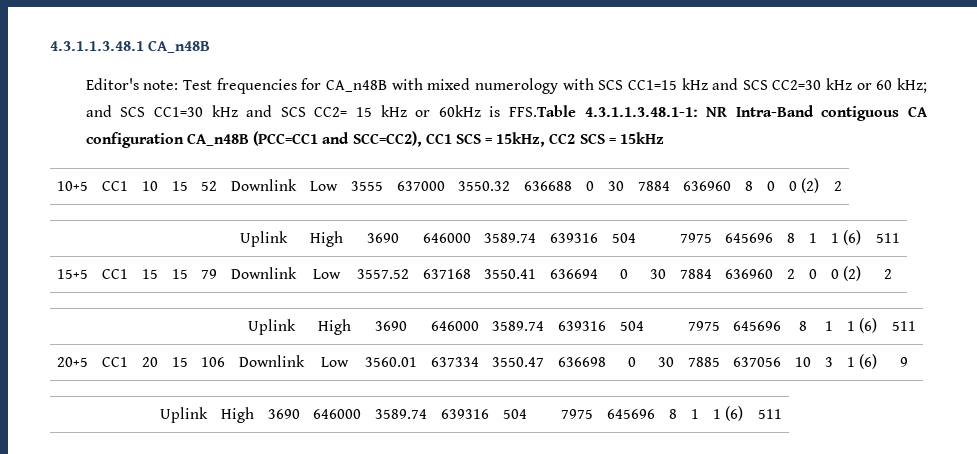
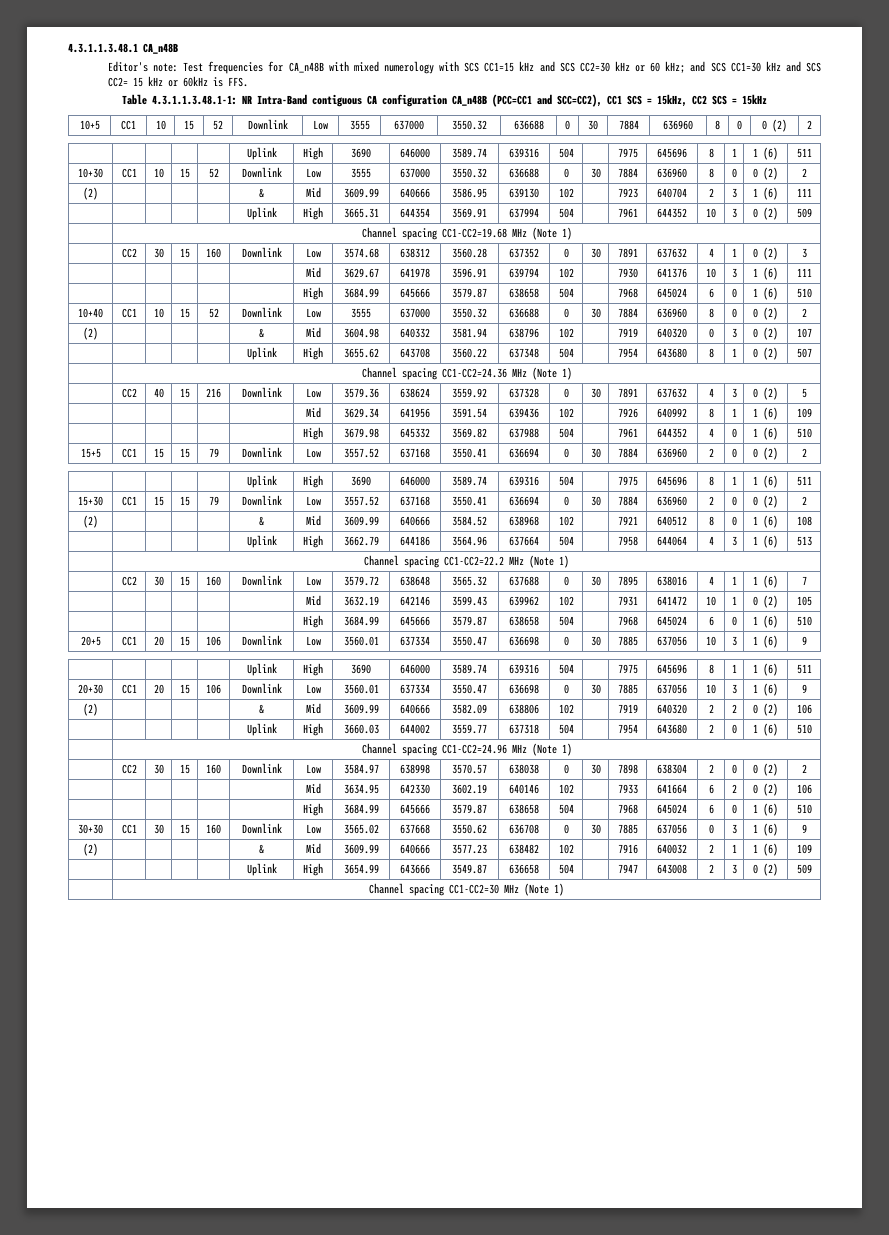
[508,105,576,117] FFS.Table -> [228,77,249,87] [122,94,147,105] FFS. // Table
(900, 238) none -> [78,168,103,178] [121,168,137,178] [153,168,164,178] [179,168,190,178] [208,168,219,178] [241,167,282,178] [305,168,321,178] [351,168,371,178] [400,168,430,178] [452,168,487,178] [509,168,539,178] [563,168,569,178] [590,168,601,178] [617,168,638,178] [657,168,687,178] [708,168,714,178] [731,168,737,178] [753,167,778,180] [801,168,807,177] [83,187,98,200] [259,188,264,198] [305,187,321,198] [343,188,379,198] [400,188,430,198] [452,188,487,198] [509,188,539,198] [558,188,574,198] [617,188,638,198] [657,188,687,198] [708,188,714,197] [731,188,737,198] [753,187,778,200] [796,188,812,197] [246,207,277,220] [303,207,323,220] [343,208,379,218] [400,208,430,218] [452,208,487,218] [509,208,539,218] [558,208,574,218] [617,208,638,218] [657,208,687,218] [706,208,716,218] [731,208,737,218] [753,207,778,220] [796,208,812,218] [361,227,572,240] [121,248,137,258] [153,248,164,258] [179,248,190,258] [206,248,221,258] [241,247,282,258] [305,248,321,258] [343,248,379,258] [400,248,430,258] [452,248,487,258] [509,248,539,258] [563,248,569,258] [590,248,601,258] [617,248,638,258] [657,248,687,258] [708,248,714,257] [731,248,737,257] [753,247,778,260] [801,248,807,258] [305,267,321,278] [343,268,379,278] [400,268,430,278] [452,268,487,278] [509,268,539,278] [558,268,574,278] [617,268,638,278] [657,268,687,278] [706,268,716,278] [731,268,737,278] [753,267,778,280] [796,268,812,277] [303,287,323,300] [343,288,379,298] [400,288,430,298] [452,288,487,298] [509,288,539,298] [558,288,574,298] [617,288,638,298] [657,288,687,298] [708,288,714,298] [731,288,737,298] [753,287,778,300] [796,288,812,298] [78,308,103,318] [121,308,137,318] [153,308,164,318] [179,308,190,318] [208,308,219,318] [241,307,282,318] [305,308,321,318] [351,308,371,318] [400,308,430,318] [452,308,487,318] [509,308,539,318] [563,308,569,318] [590,308,601,318] [617,308,638,318] [657,308,687,318] [708,308,714,318] [731,308,737,318] [753,307,778,320] [801,308,807,317] [83,327,98,340] [259,328,264,338] [305,327,321,338] [343,328,379,338] [400,328,430,338] [452,328,487,338] [509,328,539,338] [558,328,574,338] [617,328,638,337] [657,328,687,338] [708,328,714,338] [731,328,737,338] [753,327,778,340] [796,328,812,338] [246,347,277,360] [303,347,323,360] [343,348,379,358] [400,348,430,358] [452,348,487,358] [509,348,539,358] [558,348,574,358] [617,348,638,358] [657,348,687,358] [708,348,714,358] [731,348,737,357] [753,347,778,360] [796,348,812,358] [361,367,572,380] [121,388,137,398] [153,388,164,398] [179,388,190,398] [206,388,221,398] [241,387,282,398] [305,388,321,398] [343,388,379,398] [400,388,430,398] [452,388,487,398] [509,388,539,398] [563,388,569,398] [590,388,601,398] [617,388,638,398] [657,388,687,398] [708,388,714,397] [731,388,737,398] [753,387,778,400] [801,388,807,398] [305,407,321,418] [343,408,379,418] [400,408,430,418] [452,408,487,418] [509,408,539,418] [558,408,574,418] [617,408,638,418] [657,408,687,418] [708,408,714,418] [731,408,737,417] [753,407,778,420] [796,408,812,418] [303,427,323,440] [343,428,379,438] [400,428,430,438] [452,428,487,438] [509,428,539,438] [558,428,574,438] [617,428,638,438] [657,428,687,438] [708,428,714,437] [731,428,737,438] [753,427,778,440] [796,428,812,438] // 10+30 | CC1 | 10 | 15 | 52 | Downlink | Low | 3555 | 637000 | 3550.32 | 636688 | 0 | 30 | 7884 | 636960 | 8 | 0 | 0 (2) | 2 // (2) | | | | | & | Mid | 3609.99 | 640666 | 3586.95 | 639130 | 102 | | 7923 | 640704 | 2 | 3 | 1 (6) | 111 // | | | | | Uplink | High | 3665.31 | 644354 | 3569.91 | 637994 | 504 | | 7961 | 644352 | 10 | 3 | 0 (2) | 509 // | Channel spacing CC1-CC2=19.68 MHz (Note 1) // | CC2 | 30 | 15 | 160 | Downlink | Low | 3574.68 | 638312 | 3560.28 | 637352 | 0 | 30 | 7891 | 637632 | 4 | 1 | 0 (2) | 3 // | | | | | | Mid | 3629.67 | 641978 | 3596.91 | 639794 | 102 | | 7930 | 641376 | 10 | 3 | 1 (6) | 111 // | | | | | | High | 3684.99 | 645666 | 3579.87 | 638658 | 504 | | 7968 | 645024 | 6 | 0 | 1 (6) | 510 // 10+40 | CC1 | 10 | 15 | 52 | Downlink | Low | 3555 | 637000 | 3550.32 | 636688 | 0 | 30 | 7884 | 636960 | 8 | 0 | 0 (2) | 2 // (2) | | | | | & | Mid | 3604.98 | 640332 | 3581.94 | 638796 | 102 | | 7919 | 640320 | 0 | 3 | 0 (2) | 107 // | | | | | Uplink | High | 3655.62 | 643708 | 3560.22 | 637348 | 504 | | 7954 | 643680 | 8 | 1 | 0 (2) | 507 // | Channel spacing CC1-CC2=24.36 MHz (Note 1) // | CC2 | 40 | 15 | 216 | Downlink | Low | 3579.36 | 638624 | 3559.92 | 637328 | 0 | 30 | 7891 | 637632 | 4 | 3 | 0 (2) | 5 // | | | | | | Mid | 3629.34 | 641956 | 3591.54 | 639436 | 102 | | 7926 | 640992 | 8 | 1 | 1 (6) | 109 // | | | | | | High | 3679.98 | 645332 | 3569.82 | 637988 | 504 | | 7961 | 644352 | 4 | 0 | 1 (6) | 510
(916, 326) none -> [78,496,103,506] [121,496,137,506] [153,496,164,506] [179,496,190,506] [208,496,219,505] [241,495,282,506] [305,496,321,506] [343,496,379,506] [400,496,430,506] [452,496,487,506] [509,496,539,506] [563,496,569,506] [590,496,601,506] [617,496,638,506] [657,496,687,506] [708,496,714,505] [731,496,737,506] [753,495,778,508] [801,496,807,505] [83,515,98,528] [259,516,264,526] [305,515,321,526] [343,516,379,526] [400,516,430,526] [452,516,487,526] [509,516,539,526] [558,516,574,526] [617,516,638,525] [657,516,687,526] [708,516,714,526] [731,516,737,526] [753,515,778,528] [796,516,812,526] [246,535,277,548] [303,535,323,548] [343,536,379,546] [400,536,430,546] [452,536,487,546] [509,536,539,546] [558,536,574,546] [617,536,638,546] [657,536,687,546] [708,536,714,545] [731,536,737,546] [753,535,778,548] [796,536,812,546] [364,555,569,568] [121,576,137,586] [153,576,164,586] [179,576,190,586] [206,576,221,586] [241,575,282,586] [305,576,321,586] [343,576,379,586] [400,576,430,586] [452,576,487,586] [509,576,539,586] [563,576,569,586] [590,576,601,586] [617,576,638,586] [657,576,687,586] [708,576,714,585] [731,576,737,585] [753,575,778,588] [801,576,807,585] [305,595,321,606] [343,596,379,606] [400,596,430,606] [452,596,487,606] [509,596,539,606] [558,596,574,606] [617,596,638,606] [657,596,687,606] [706,596,716,606] [731,596,737,605] [753,595,778,608] [796,596,812,606] [303,615,323,628] [343,616,379,626] [400,616,430,626] [452,616,487,626] [509,616,539,626] [558,616,574,626] [617,616,638,626] [657,616,687,626] [708,616,714,626] [731,616,737,626] [753,615,778,628] [796,616,812,626] // 15+30 | CC1 | 15 | 15 | 79 | Downlink | Low | 3557.52 | 637168 | 3550.41 | 636694 | 0 | 30 | 7884 | 636960 | 2 | 0 | 0 (2) | 2 // (2) | | | | | & | Mid | 3609.99 | 640666 | 3584.52 | 638968 | 102 | | 7921 | 640512 | 8 | 0 | 1 (6) | 108 // | | | | | Uplink | High | 3662.79 | 644186 | 3564.96 | 637664 | 504 | | 7958 | 644064 | 4 | 3 | 1 (6) | 513 // | Channel spacing CC1-CC2=22.2 MHz (Note 1) // | CC2 | 30 | 15 | 160 | Downlink | Low | 3579.72 | 638648 | 3565.32 | 637688 | 0 | 30 | 7895 | 638016 | 4 | 1 | 1 (6) | 7 // | | | | | | Mid | 3632.19 | 642146 | 3599.43 | 639962 | 102 | | 7931 | 641472 | 10 | 1 | 0 (2) | 105 // | | | | | | High | 3684.99 | 645666 | 3579.87 | 638658 | 504 | | 7968 | 645024 | 6 | 0 | 1 (6) | 510
(782, 414) none -> [78,684,103,694] [121,684,137,694] [153,684,164,694] [179,684,190,694] [206,684,221,694] [241,683,282,694] [305,684,321,694] [343,684,379,694] [400,684,430,694] [452,684,487,694] [509,684,539,694] [563,684,569,694] [590,684,601,694] [617,684,638,694] [657,684,687,694] [706,684,716,694] [731,684,737,694] [753,683,778,696] [801,684,807,693] [83,703,98,716] [259,704,264,714] [305,703,321,714] [343,704,379,714] [400,704,430,714] [452,704,487,714] [509,704,539,714] [558,704,574,714] [617,704,638,713] [657,704,687,714] [708,704,714,713] [731,704,737,713] [753,703,778,716] [796,704,812,714] [246,723,277,736] [303,723,323,736] [343,724,379,734] [400,724,430,734] [452,724,487,734] [509,724,539,734] [558,724,574,734] [617,724,638,734] [657,724,687,734] [708,724,714,733] [731,724,737,734] [753,723,778,736] [796,724,812,734] [361,743,572,756] [121,764,137,774] [153,764,164,774] [179,764,190,774] [206,764,221,774] [241,763,282,774] [305,764,321,774] [343,764,379,774] [400,764,430,774] [452,764,487,774] [509,764,539,774] [563,764,569,774] [590,764,601,774] [617,764,638,774] [657,764,687,774] [708,764,714,773] [731,764,737,774] [753,763,778,776] [801,764,807,773] [305,783,321,794] [343,784,379,794] [400,784,430,794] [452,784,487,794] [509,784,539,794] [558,784,574,794] [617,784,638,794] [657,784,687,794] [708,784,714,794] [731,784,737,793] [753,783,778,796] [796,784,812,794] [303,803,323,816] [343,804,379,814] [400,804,430,814] [452,804,487,814] [509,804,539,814] [558,804,574,814] [617,804,638,814] [657,804,687,814] [708,804,714,814] [731,804,737,814] [753,803,778,816] [796,804,812,814] [78,824,103,834] [121,824,137,834] [153,824,164,834] [179,824,190,834] [206,824,221,834] [241,823,282,834] [305,824,321,834] [343,824,379,834] [400,824,430,834] [452,824,487,834] [509,824,539,834] [563,824,569,834] [590,824,601,834] [617,824,638,834] [657,824,687,834] [708,824,714,834] [731,824,737,834] [753,823,778,836] [801,824,807,833] [83,843,98,856] [259,844,264,854] [305,843,321,854] [343,844,379,854] [400,844,430,854] [452,844,487,854] [509,844,539,854] [558,844,574,854] [617,844,638,854] [657,844,687,854] [708,844,714,853] [731,844,737,853] [753,843,778,856] [796,844,812,854] [246,863,277,876] [303,863,323,876] [343,864,379,874] [400,864,430,874] [452,864,487,874] [509,864,539,874] [558,864,574,874] [617,864,638,873] [657,864,687,874] [708,864,714,873] [731,864,737,874] [753,863,778,876] [796,864,812,874] [369,883,564,896] // 20+30 | CC1 | 20 | 15 | 106 | Downlink | Low | 3560.01 | 637334 | 3550.47 | 636698 | 0 | 30 | 7885 | 637056 | 10 | 3 | 1 (6) | 9 // (2) | | | | | & | Mid | 3609.99 | 640666 | 3582.09 | 638806 | 102 | | 7919 | 640320 | 2 | 2 | 0 (2) | 106 // | | | | | Uplink | High | 3660.03 | 644002 | 3559.77 | 637318 | 504 | | 7954 | 643680 | 2 | 0 | 1 (6) | 510 // | Channel spacing CC1-CC2=24.96 MHz (Note 1) // | CC2 | 30 | 15 | 160 | Downlink | Low | 3584.97 | 638998 | 3570.57 | 638038 | 0 | 30 | 7898 | 638304 | 2 | 0 | 0 (2) | 2 // | | | | | | Mid | 3634.95 | 642330 | 3602.19 | 640146 | 102 | | 7933 | 641664 | 6 | 2 | 0 (2) | 106 // | | | | | | High | 3684.99 | 645666 | 3579.87 | 638658 | 504 | | 7968 | 645024 | 6 | 0 | 1 (6) | 510 // 30+30 | CC1 | 30 | 15 | 160 | Downlink | Low | 3565.02 | 637668 | 3550.62 | 636708 | 0 | 30 | 7885 | 637056 | 0 | 3 | 1 (6) | 9 // (2) | | | | | & | Mid | 3609.99 | 640666 | 3577.23 | 638482 | 102 | | 7916 | 640032 | 2 | 1 | 1 (6) | 109 // | | | | | Uplink | High | 3654.99 | 643666 | 3549.87 | 636658 | 504 | | 7947 | 643008 | 2 | 3 | 0 (2) | 509 // | Channel spacing CC1-CC2=30 MHz (Note 1)

